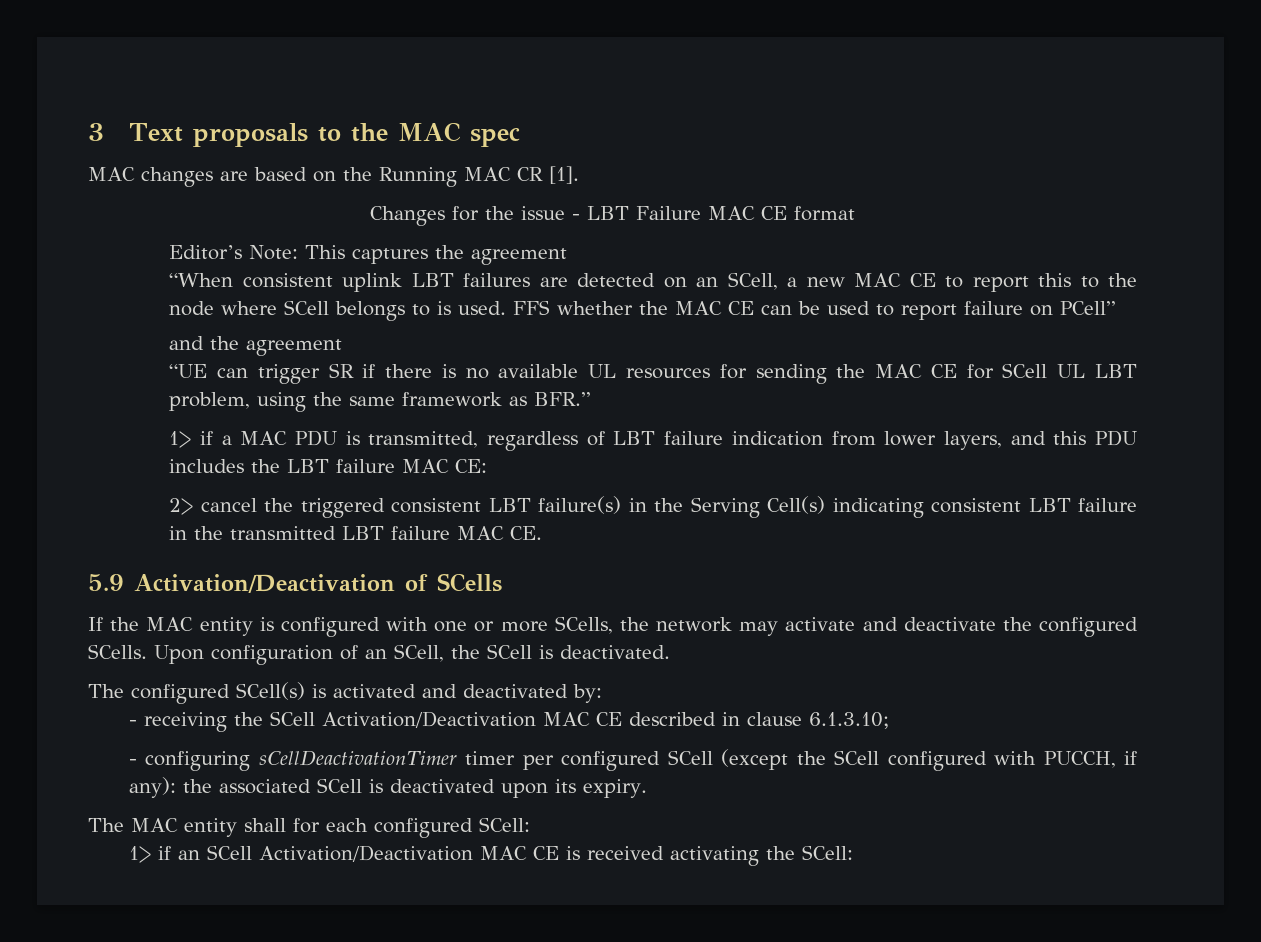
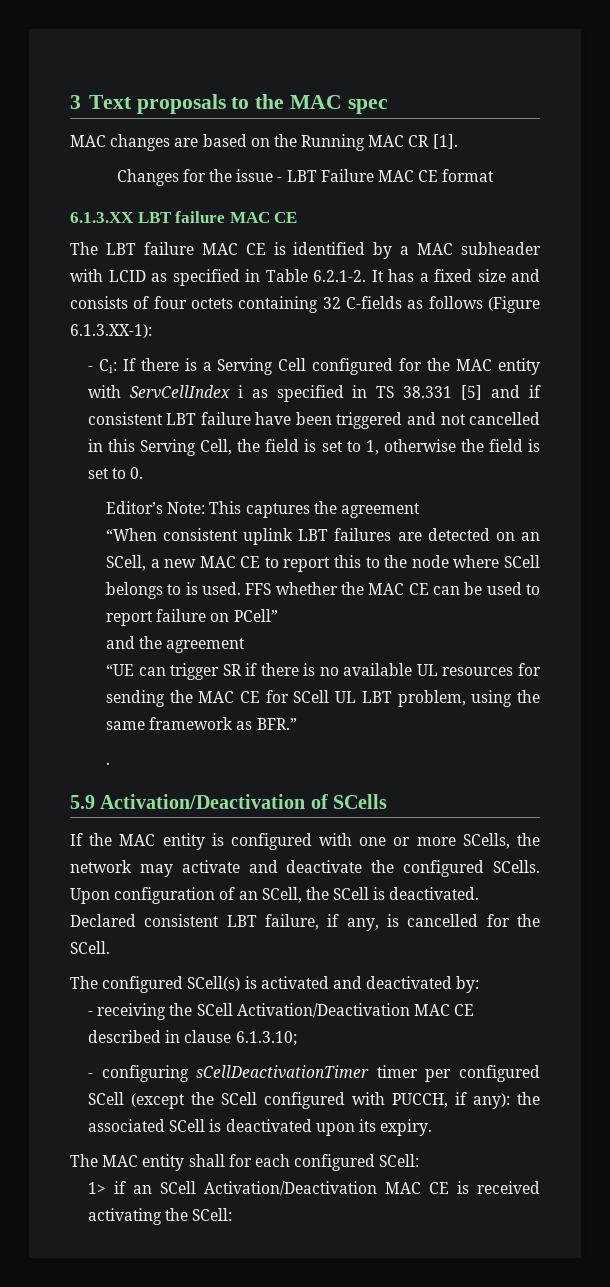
(855, 213) none -> [70,211,298,223] [70,242,541,259] [70,269,540,286] [70,296,540,313] [70,324,152,338] [87,358,540,375] [87,385,542,402] [87,412,540,429] [87,439,540,456] [87,467,144,479] // 6.1.3.XX LBT failure MAC CE // The LBT failure MAC CE is identified by a MAC subheader with LCID as specified in Table 6.2.1-2. It has a fixed size and consists of four octets containing 32 C-fields as follows (Figure 6.1.3.XX-1): // - Ci: If there is a Serving Cell configured for the MAC entity with ServCellIndex i as specified in TS 38.331 [5] and if consistent LBT failure have been triggered and not cancelled in this Serving Cell, the field is set to 1, otherwise the field is set to 0.
[169,430,1138,451] [169,459,488,473] [169,496,1138,518] [169,526,543,540] 1> if a MAC PDU is transmitted, regardless of LBT failure indication from lower layers, and this PDU includes the LBT failure MAC CE: // 2> cancel the triggered consistent LBT failure(s) in the Serving Cell(s) indicating consistent LBT failure in the transmitted LBT failure MAC CE. -> [105,762,110,765] .
(670, 652) none -> [70,914,540,931] [70,941,110,954] Declared consistent LBT failure, if any, is cancelled for the SCell.

